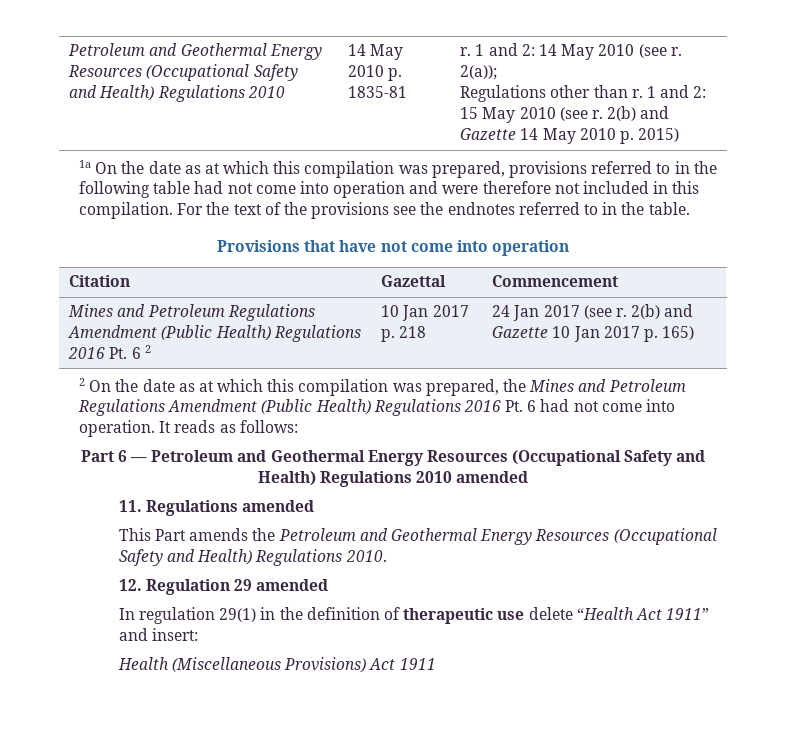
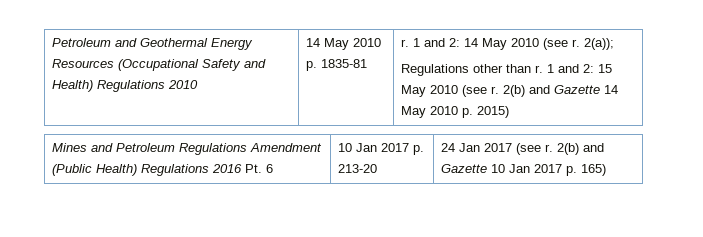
[78,160,717,178] [78,181,700,198] [78,202,690,219] [216,240,570,256] [69,275,131,287] [381,275,447,287] [492,275,619,287] // 1a On the date as at which this compilation was prepared, provisions referred to in the following table had not come into operation and were therefore not included in this compilation. For the text of the provisions see the endnotes referred to in the table. // Provisions that have not come into operation // Citation | Gazettal | Commencement -> (510, 112) none
[144,345,151,353] [381,305,469,321] [381,326,427,342] 2 | 10 Jan 2017 p. 218 -> [338,143,425,155] [338,164,378,173] | 10 Jan 2017 p. 213-20
[78,378,686,396] [77,399,675,416] [78,420,298,437] [80,450,706,466] [257,471,529,487] [118,500,315,516] [118,528,717,545] [118,549,387,566] [118,579,329,595] [118,607,710,624] [118,628,199,641] [117,657,436,673] // 2 On the date as at which this compilation was prepared, the Mines and Petroleum Regulations Amendment (Public Health) Regulations 2016 Pt. 6 had not come into operation. It reads as follows: // Part 6 — Petroleum and Geothermal Energy Resources (Occupational Safety and Health) Regulations 2010 amended // 11. Regulations amended // This Part amends the Petroleum and Geothermal Energy Resources (Occupational Safety and Health) Regulations 2010. // 12. Regulation 29 amended // In regulation 29(1) in the definition of therapeutic use delete “Health Act 1911” and insert: // Health (Miscellaneous Provisions) Act 1911 -> (607, 170) none

